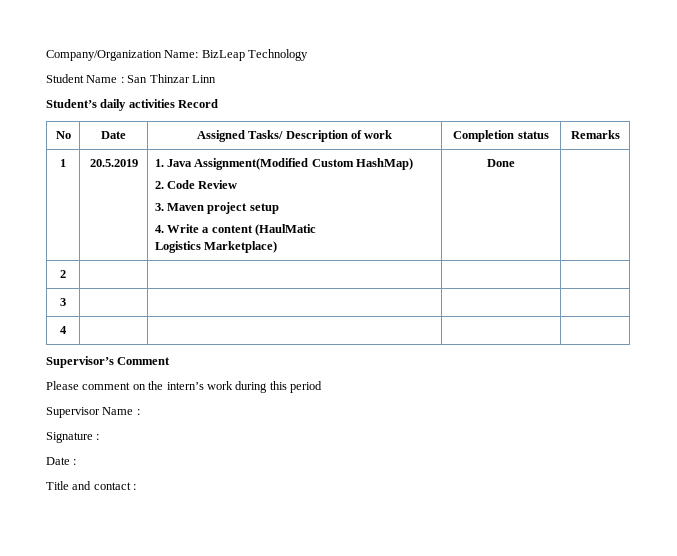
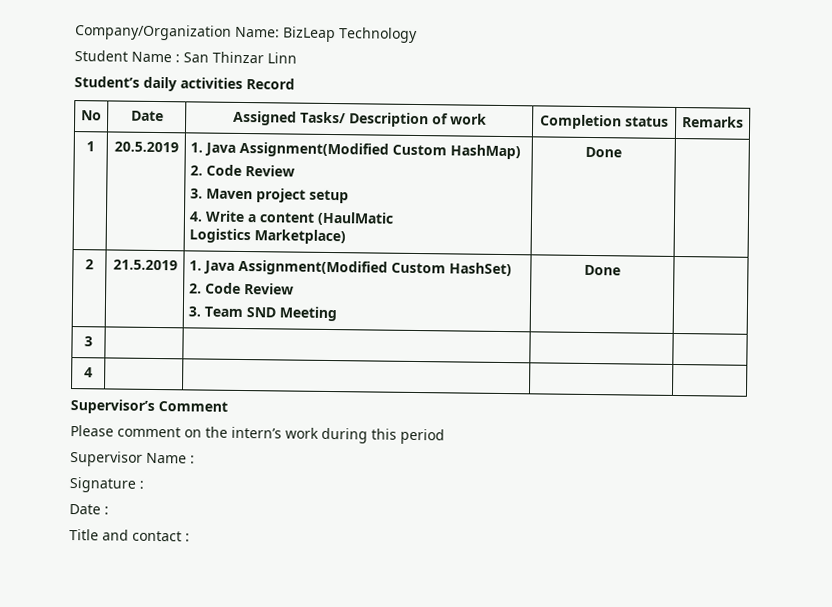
(66, 274) | | -> [112,259,178,271] [189,259,513,277] [189,282,295,295] [188,306,338,322] [584,264,621,276] 21.5.2019 | 1. Java Assignment(Modified Custom HashSet) // 2. Code Review // 3. Team SND Meeting | Done

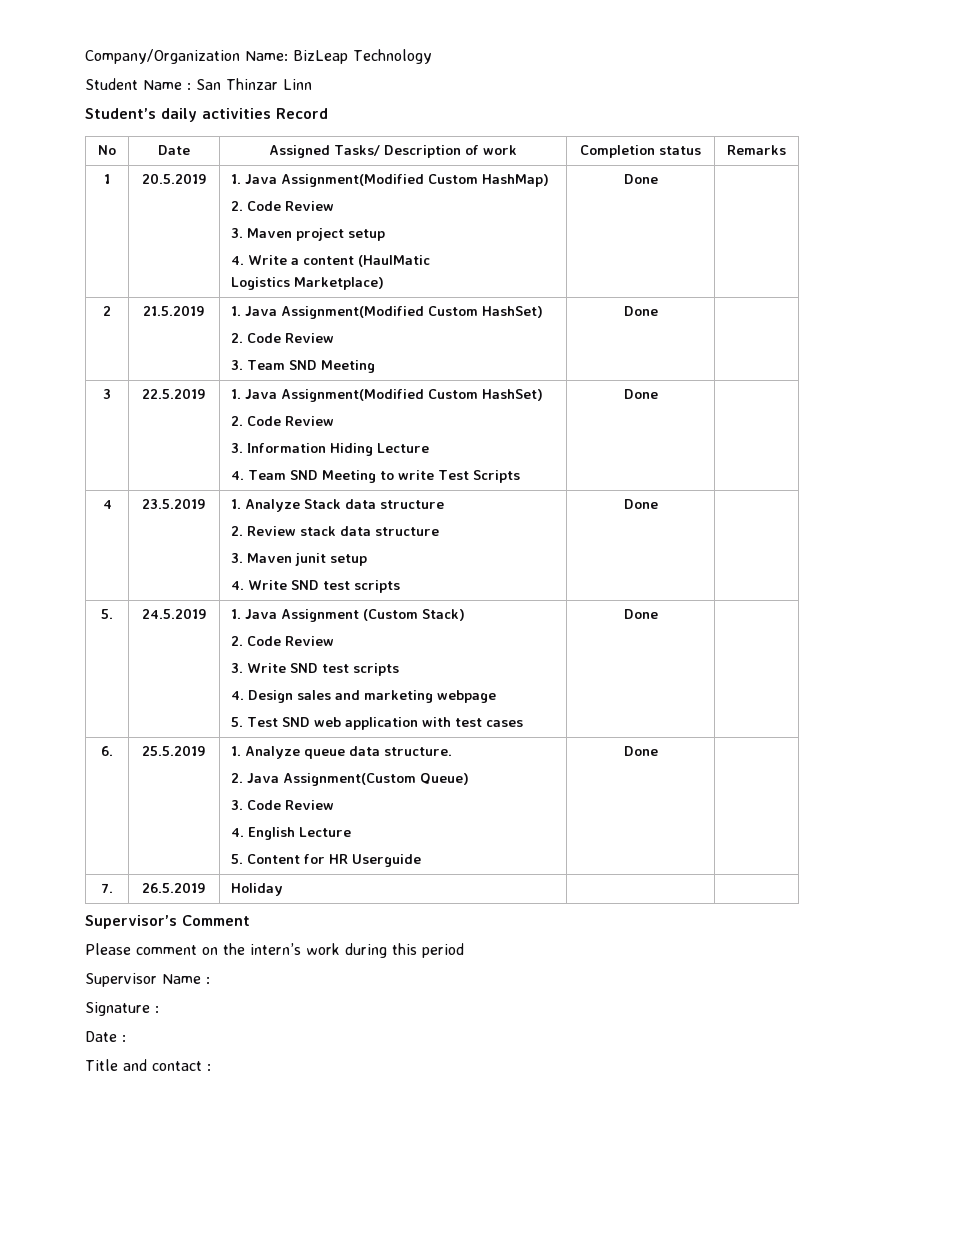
[84,367,93,378] | | | // 4 | | -> [142,388,206,399] [231,389,544,402] [231,416,335,426] [231,443,430,456] [231,470,521,483] [623,389,658,399] [102,500,112,509] [142,498,206,509] [231,499,445,512] [231,526,440,536] [231,553,368,566] [231,580,401,593] [623,499,658,509] [101,609,113,619] [141,608,207,619] [231,609,466,622] [231,636,335,646] [231,663,400,676] [231,690,497,703] [231,717,524,730] [623,609,658,619] [101,746,113,756] [142,745,206,756] [231,746,453,759] [231,773,470,786] [231,800,335,810] [231,827,352,840] [231,854,422,867] [623,746,658,756] [101,883,113,893] [142,882,206,893] [231,883,284,896] 22.5.2019 | 1. Java Assignment(Modified Custom HashSet) // 2. Code Review // 3. Information Hiding Lecture // 4. Team SND Meeting to write Test Scripts | Done | // 4 | 23.5.2019 | 1. Analyze Stack data structure // 2. Review stack data structure // 3. Maven junit setup // 4. Write SND test scripts | Done | // 5. | 24.5.2019 | 1. Java Assignment (Custom Stack) // 2. Code Review // 3. Write SND test scripts // 4. Design sales and marketing webpage // 5. Test SND web application with test cases | Done | // 6. | 25.5.2019 | 1. Analyze queue data structure. // 2. Java Assignment(Custom Queue) // 3. Code Review // 4. English Lecture // 5. Content for HR Userguide | Done | // 7. | 26.5.2019 | Holiday

